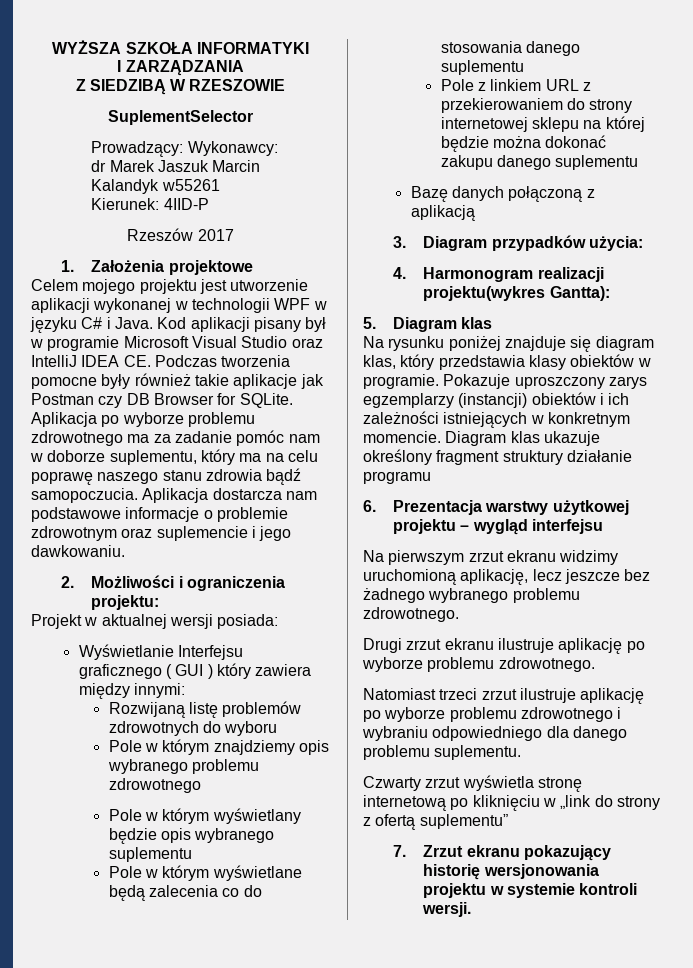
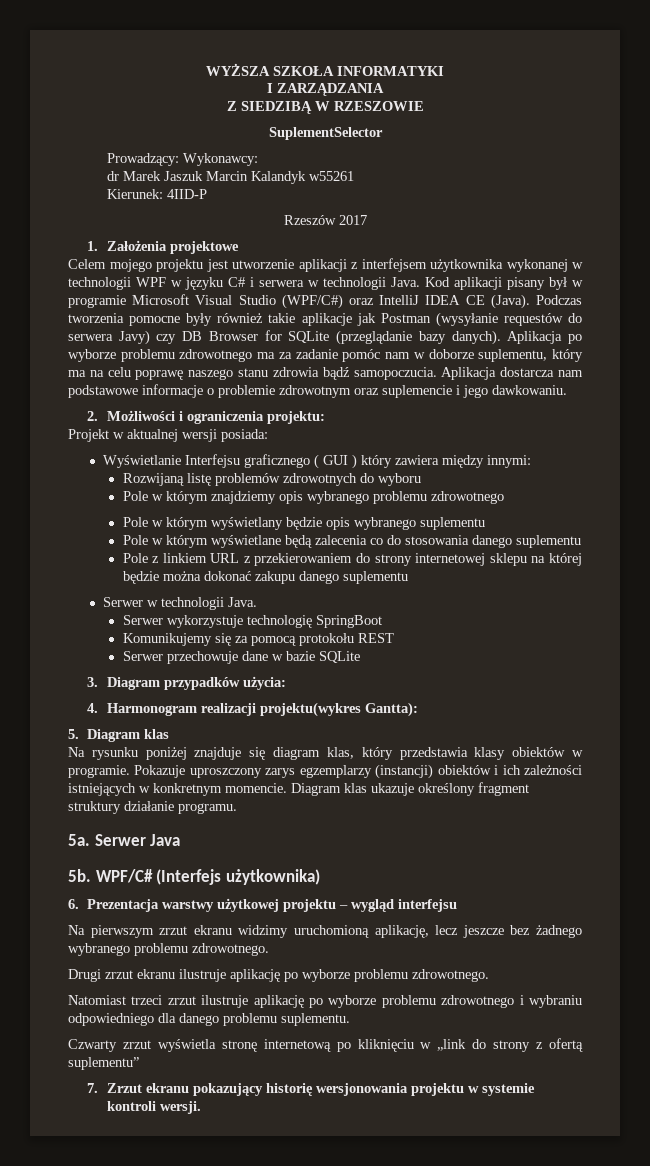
(90, 305) none -> [351,258,503,272] z interfejsem użytkownika
(111, 323) none -> [259,277,386,290] serwera w technologii
(288, 342) none -> [281,294,343,309] (WPF/C#)
[123,355,151,367] CE. -> [465,294,530,309] CE (Java).
[98,393,293,408] czy DB Browser for SQLite. -> [435,312,583,327] [68,330,501,345] (wysyłanie requestów do serwera Javy) czy DB Browser for SQLite (przeglądanie bazy danych).
[410,186,595,202] [410,205,475,221] Bazę danych połączoną z aplikacją -> [103,597,258,610] [122,615,382,628] [122,633,394,646] [122,651,360,664] Serwer w technologii Java. // Serwer wykorzystuje technologię SpringBoot // Komunikujemy się za pomocą protokołu REST // Serwer przechowuje dane w bazie SQLite
[363,471,431,484] programu -> [178,803,237,814] [68,834,181,846] [68,869,320,885] programu. // 5a. Serwer Java // 5b. WPF/C# (Interfejs użytkownika)

